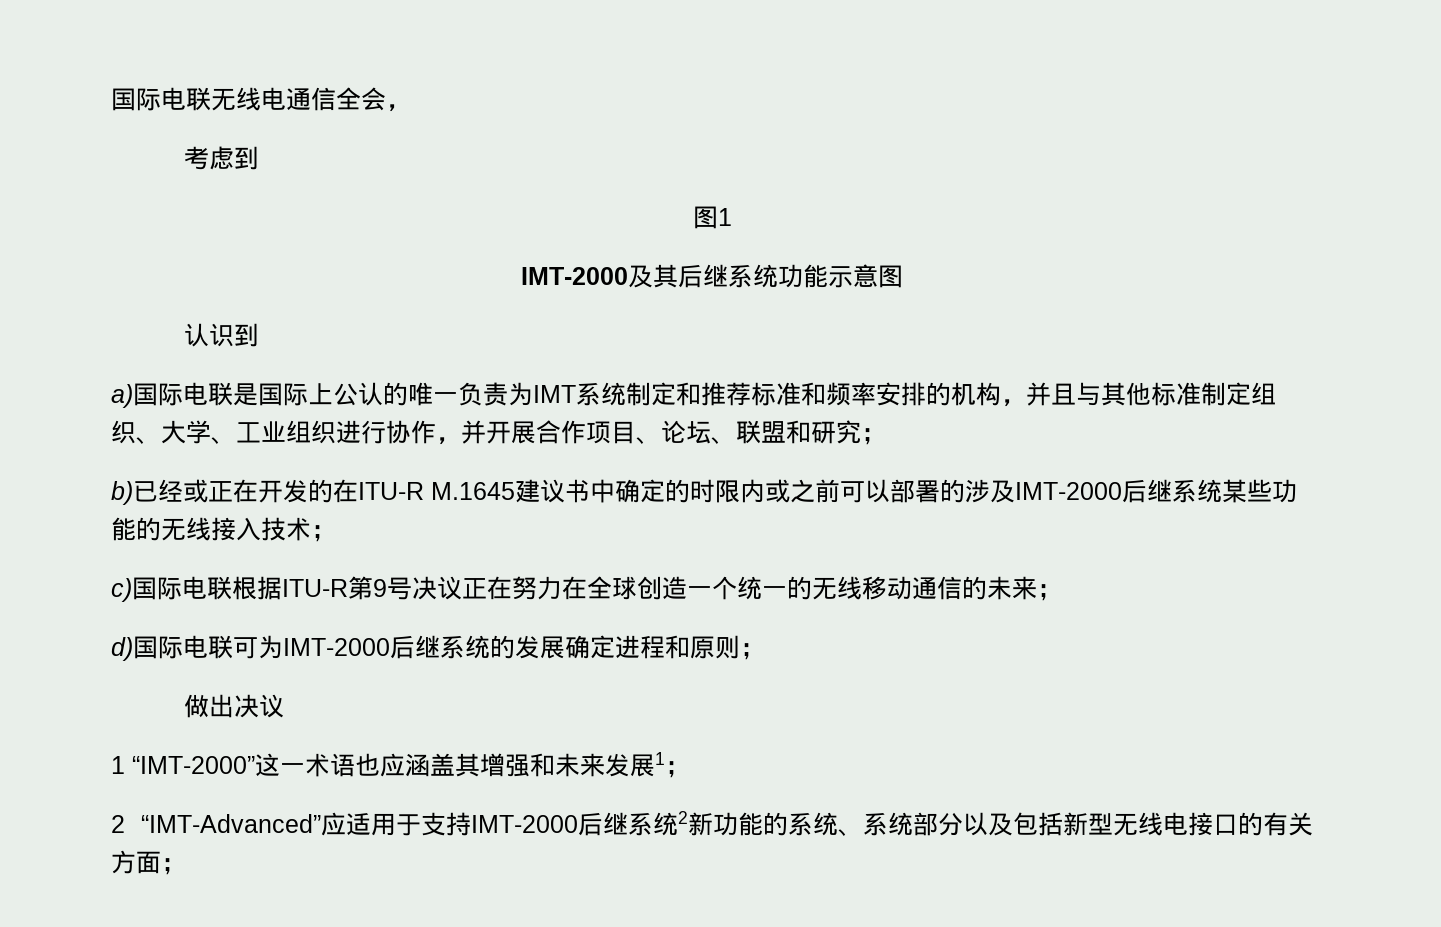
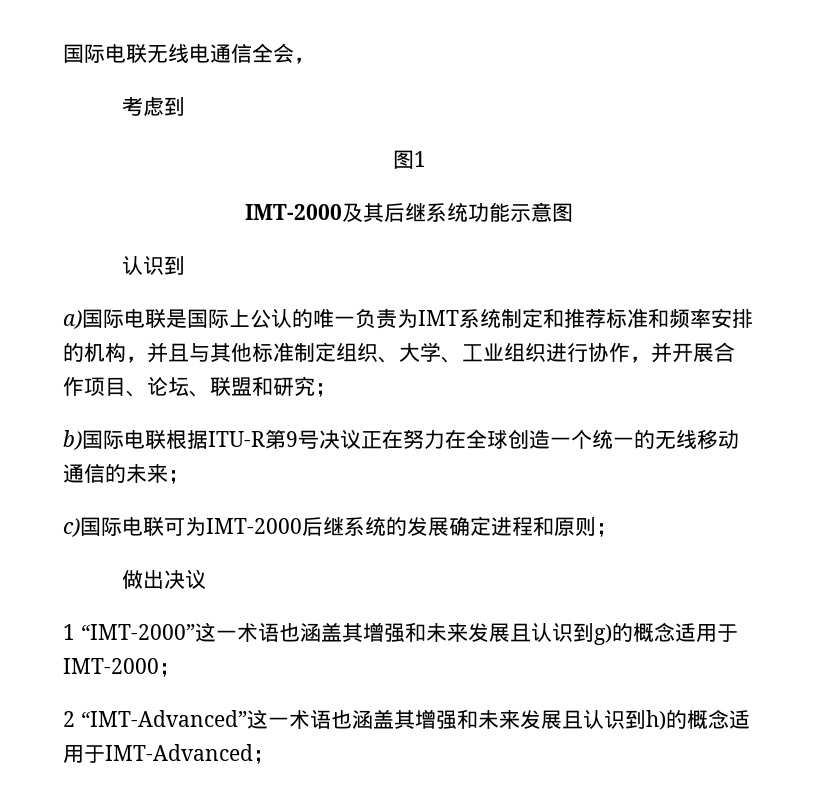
[133,479,1297,503] [111,517,336,542] [111,578,132,602] 已经或正在开发的在ITU-R M.1645建议书中确定的时限内或之前可以部署的涉及IMT-2000后继系统某些功能的无线接入技术； // c) -> (82, 440) none
[111,637,133,661] d) -> [63,518,80,537] c)
[380,752,690,778] [111,811,1313,836] [111,850,161,874] 应涵盖其增强和未来发展1； // 2 “IMT-Advanced”应适用于支持IMT-2000后继系统2新功能的系统、系统部分以及包括新型无线电接口的有关方面 -> [299,622,738,645] [63,658,180,677] [63,709,750,730] [63,744,253,763] 涵盖其增强和未来发展且认识到g)的概念适用于IMT-2000； // 2 “IMT-Advanced”这一术语也涵盖其增强和未来发展且认识到h)的概念适用于IMT-Advanced

